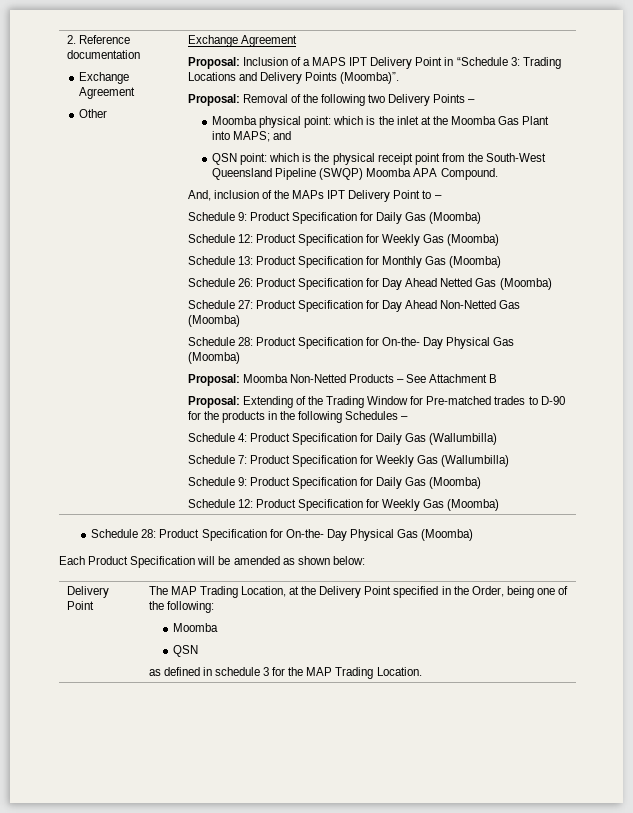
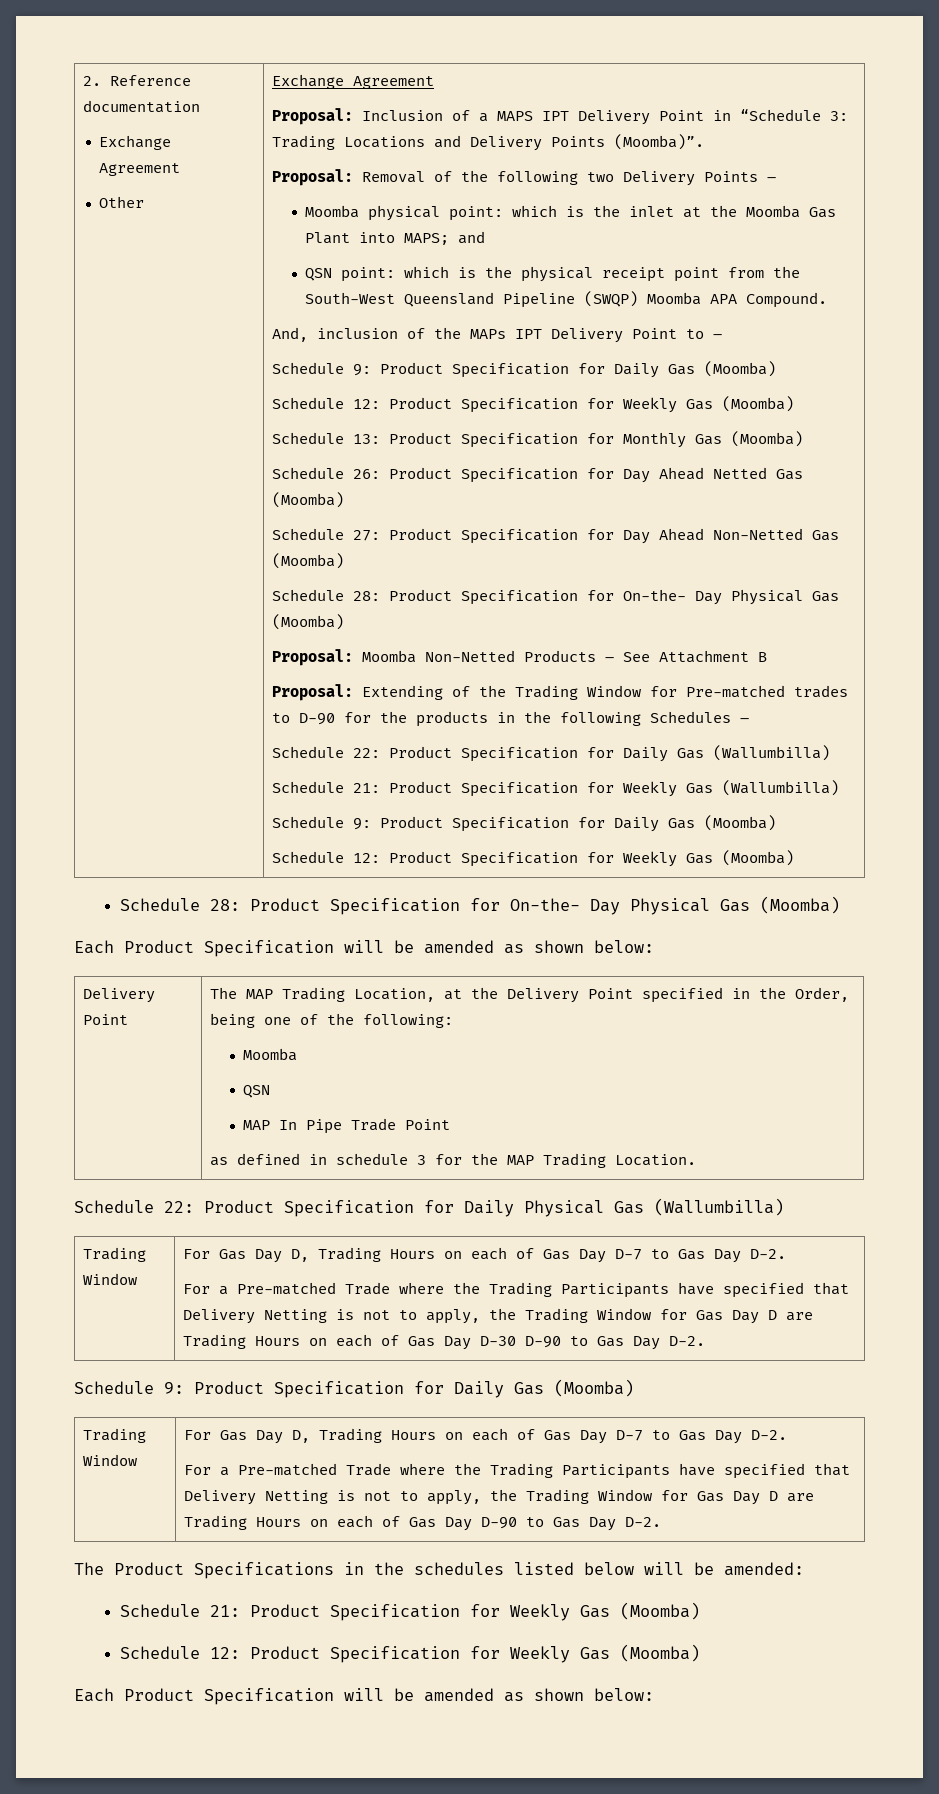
[237,433,247,442] 4: -> [352,748,380,758] 22:
[237,455,247,464] 7: -> [352,783,380,793] 21:
(199, 651) none -> [243,1118,451,1134] // MAP In Pipe Trade Point
(422, 671) none -> [74,1198,784,1217] [82,1247,146,1262] [82,1273,137,1285] [182,1247,786,1263] [182,1282,849,1298] [182,1308,813,1324] [182,1334,705,1350] [74,1379,634,1398] [82,1428,146,1443] [82,1454,137,1466] [183,1428,787,1444] [183,1463,850,1479] [183,1489,814,1505] [183,1515,661,1531] [74,1562,804,1579] [119,1602,700,1621] [119,1644,700,1663] [74,1688,654,1705] // Schedule 22: Product Specification for Daily Physical Gas (Wallumbilla) // Trading Window | For Gas Day D, Trading Hours on each of Gas Day D-7 to Gas Day D-2. // For a Pre-matched Trade where the Trading Participants have specified that Delivery Netting is not to apply, the Trading Window for Gas Day D are Trading Hours on each of Gas Day D-30 D-90 to Gas Day D-2. // Schedule 9: Product Specification for Daily Gas (Moomba) // Trading Window | For Gas Day D, Trading Hours on each of Gas Day D-7 to Gas Day D-2. // For a Pre-matched Trade where the Trading Participants have specified that Delivery Netting is not to apply, the Trading Window for Gas Day D are Trading Hours on each of Gas Day D-90 to Gas Day D-2. // The Product Specifications in the schedules listed below will be amended: // Schedule 21: Product Specification for Weekly Gas (Moomba) // Schedule 12: Product Specification for Weekly Gas (Moomba) // Each Product Specification will be amended as shown below:

